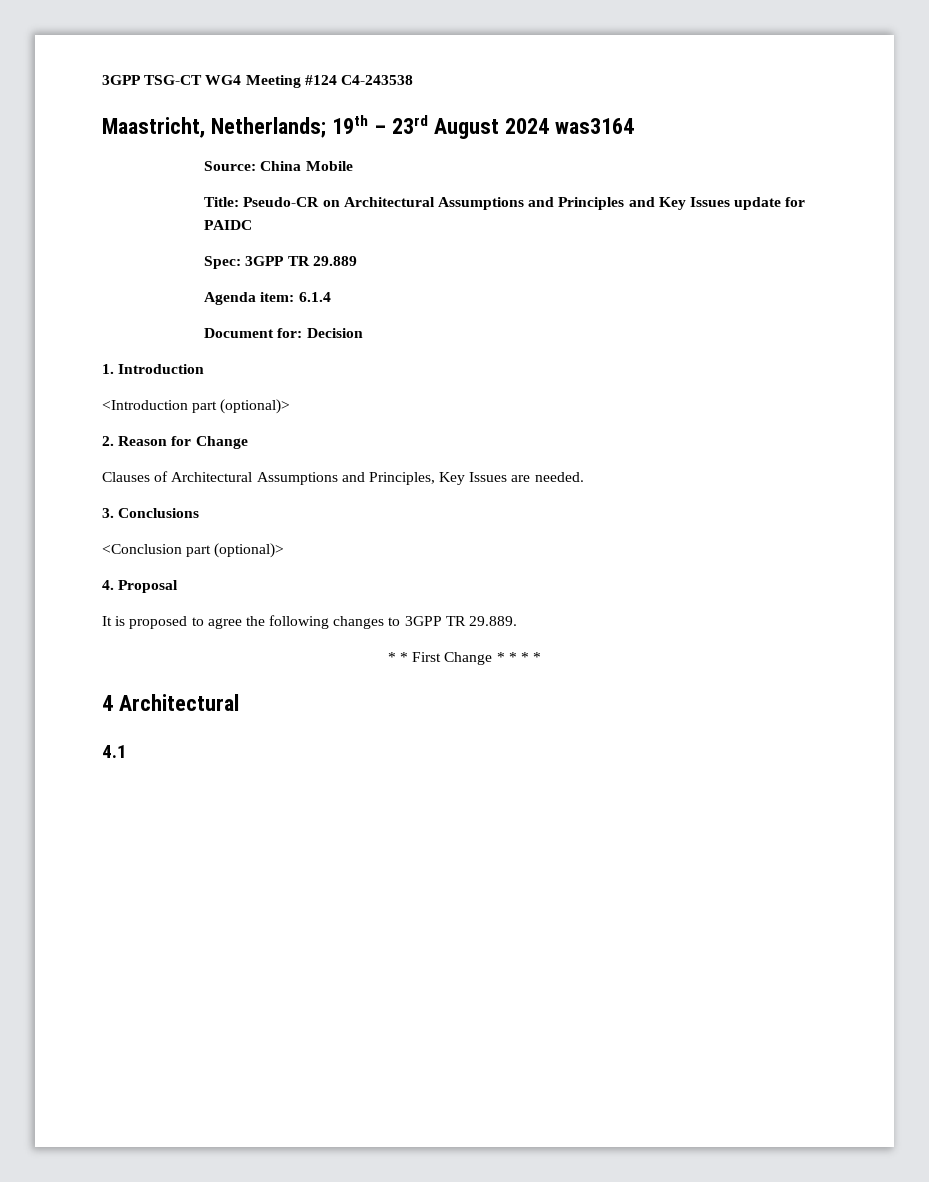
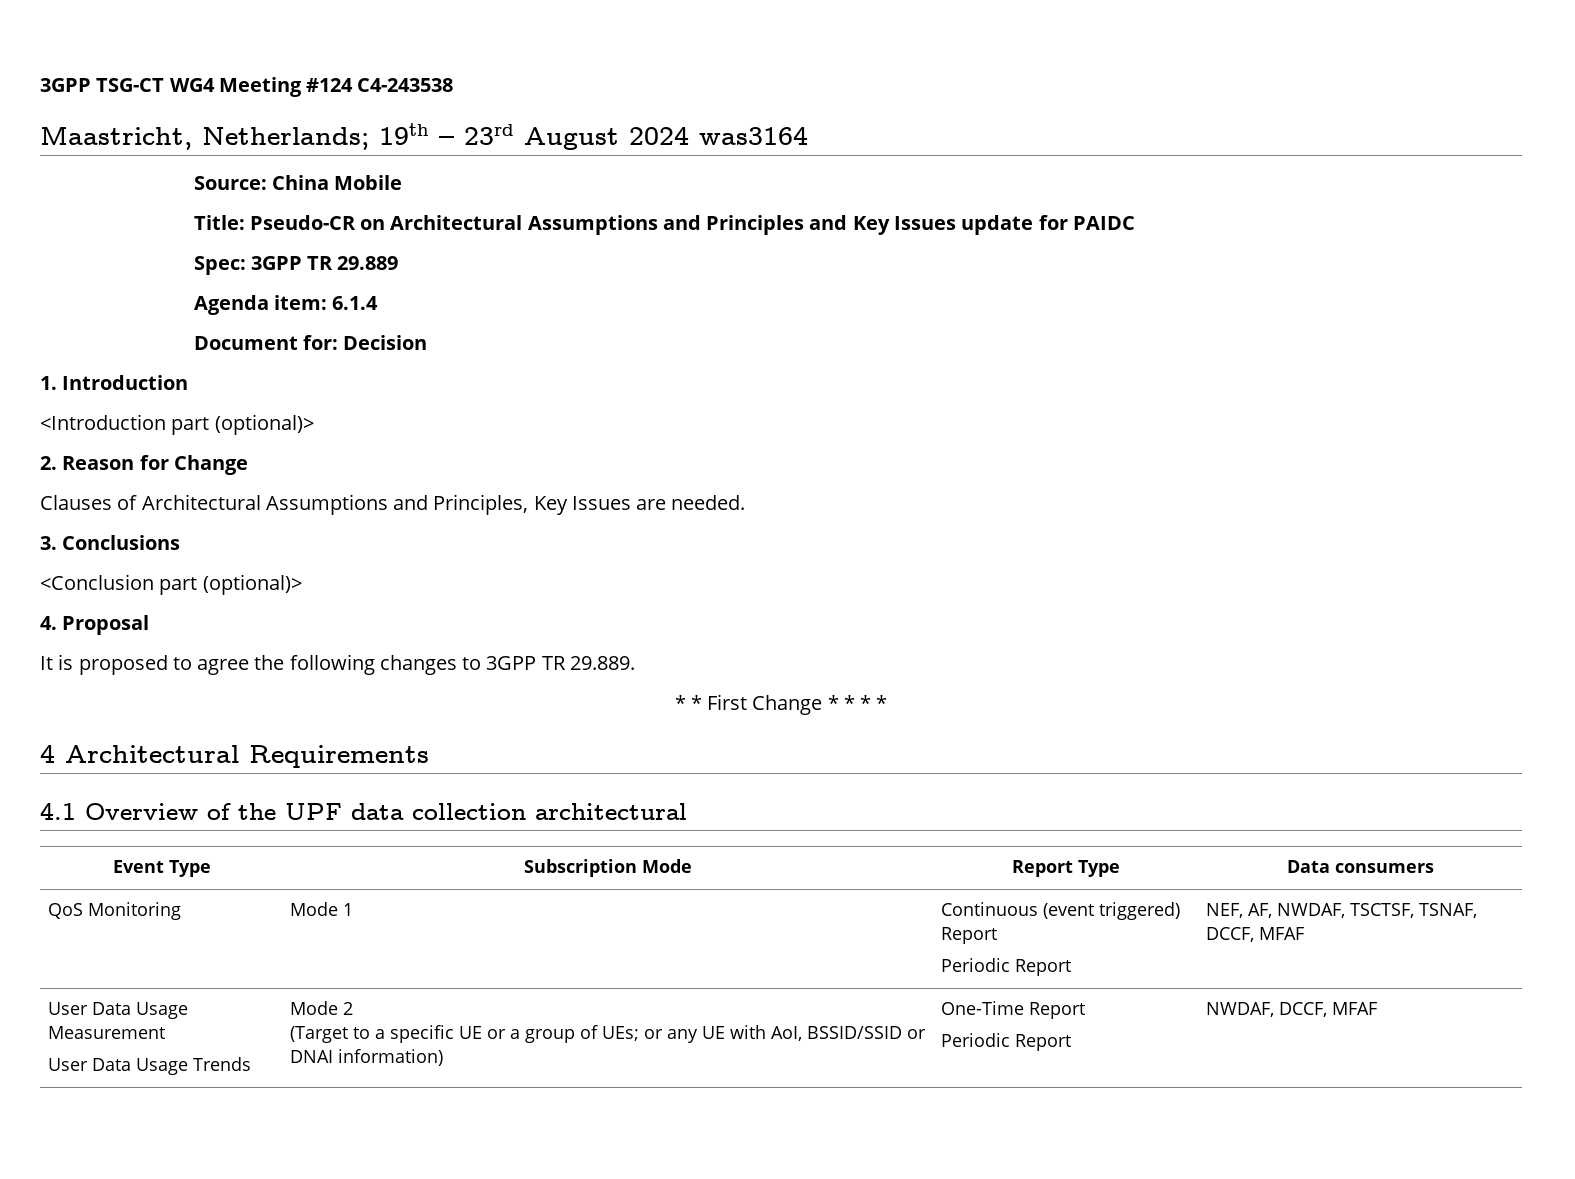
(239, 702) none -> [249,745,429,768] Requirements
(127, 751) none -> [85,803,687,820] [112,860,211,877] [524,859,693,877] [1012,860,1120,877] [1286,860,1434,873] [48,902,182,920] [290,902,354,916] [941,902,1181,920] [941,927,998,944] [941,958,1072,976] [1206,903,1478,918] [1206,927,1305,942] [48,1002,189,1019] [48,1026,166,1039] [48,1057,252,1075] [290,1001,354,1015] [290,1025,927,1043] [290,1049,444,1066] [941,1001,1086,1019] [941,1033,1072,1051] [1206,1002,1378,1017] Overview of the UPF data collection architectural // Event Type | Subscription Mode | Report Type | Data consumers // QoS Monitoring | Mode 1 | Continuous (event triggered) Report // Periodic Report | NEF, AF, NWDAF, TSCTSF, TSNAF, DCCF, MFAF // User Data Usage Measurement // User Data Usage Trends | Mode 2 // (Target to a specific UE or a group of UEs; or any UE with AoI, BSSID/SSID or DNAI information) | One-Time Report // Periodic Report | NWDAF, DCCF, MFAF

